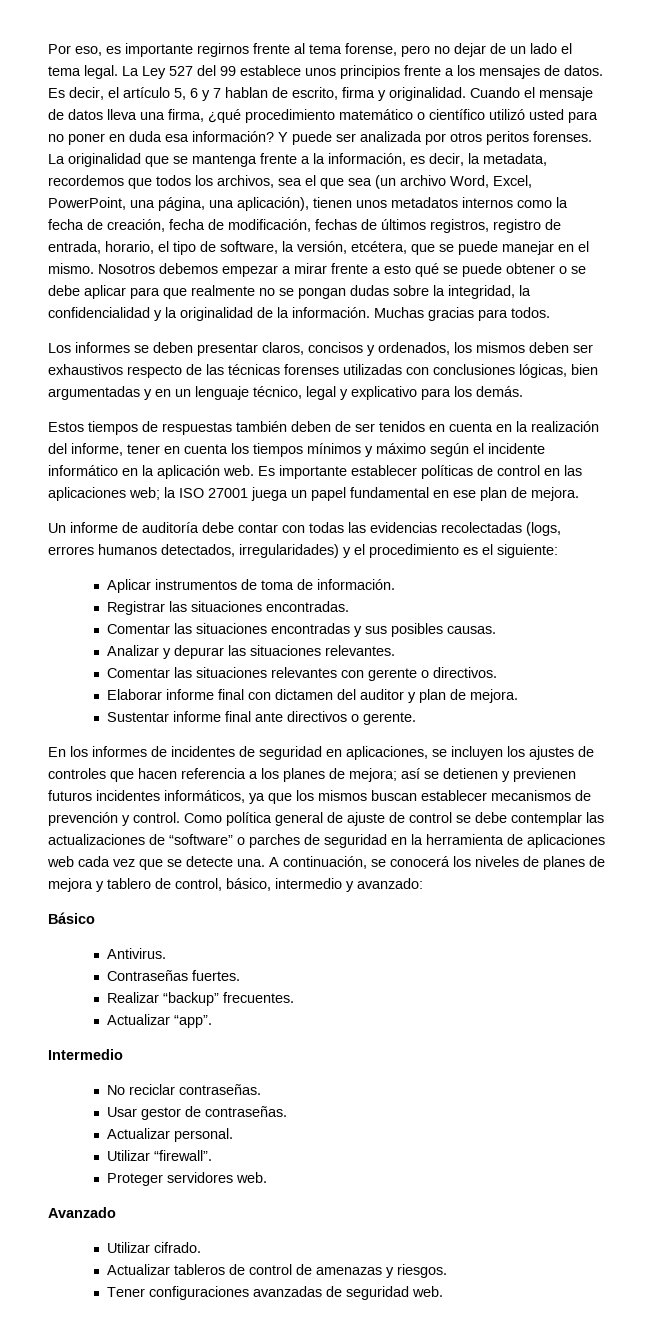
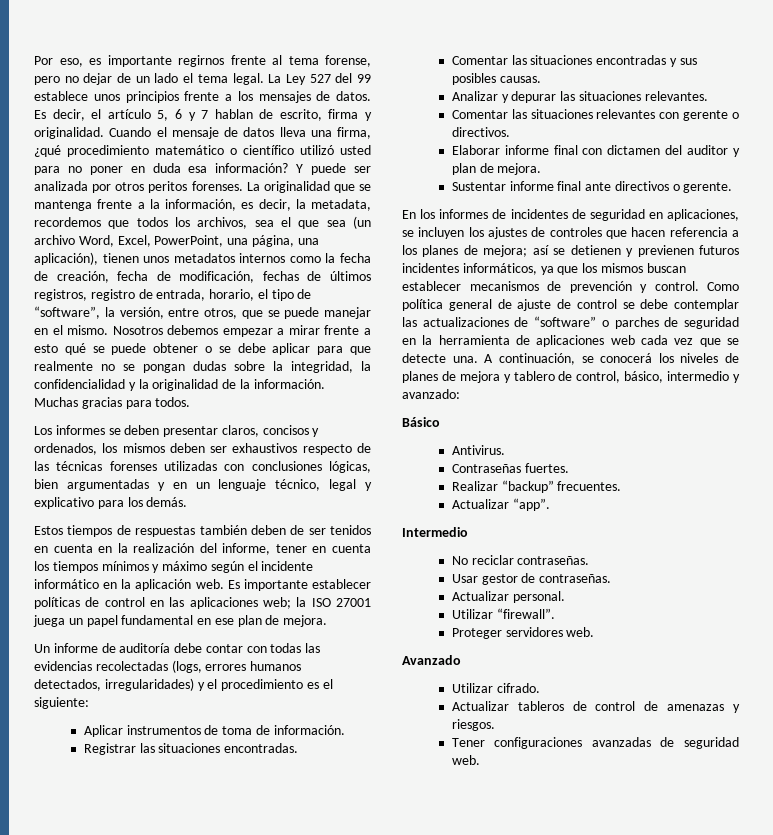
[220,241,278,254] software, -> [34,306,100,319] “software”,
[351,241,407,254] etcétera, -> [168,308,237,319] entre otros,

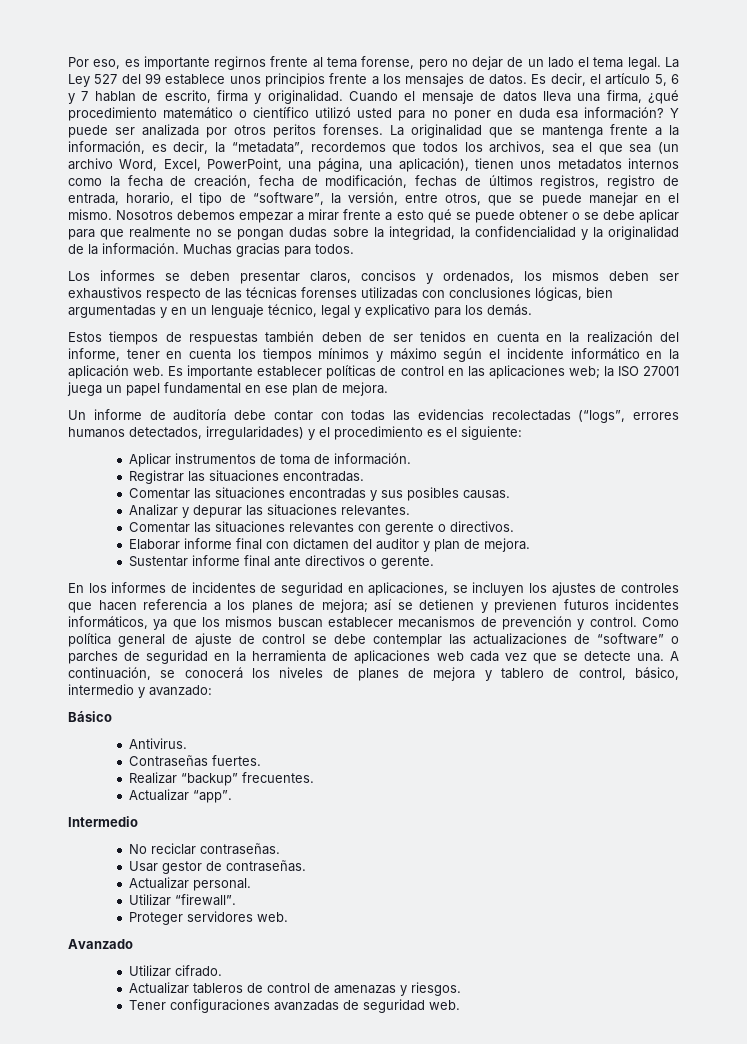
[311,199,371,211] metadata, -> [231,142,304,154] “metadata”,
[171,660,202,673] (logs, -> [578,410,626,423] (“logs”,

